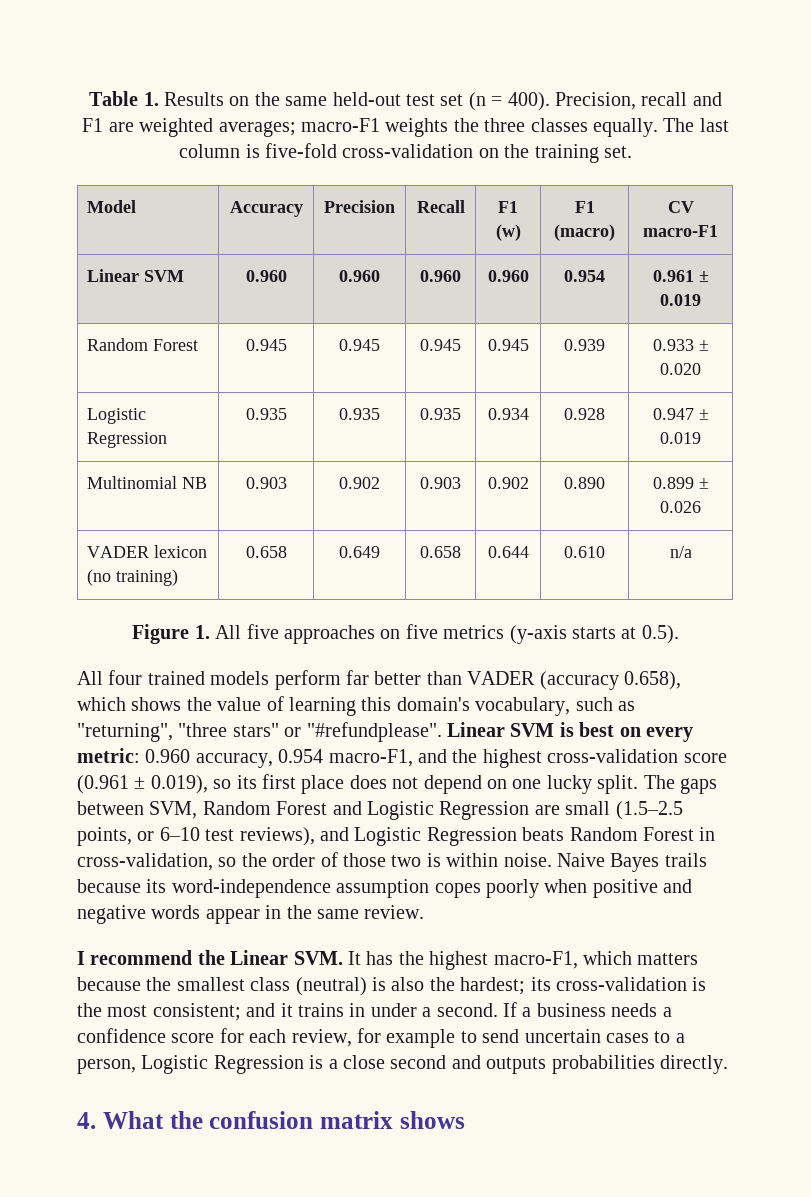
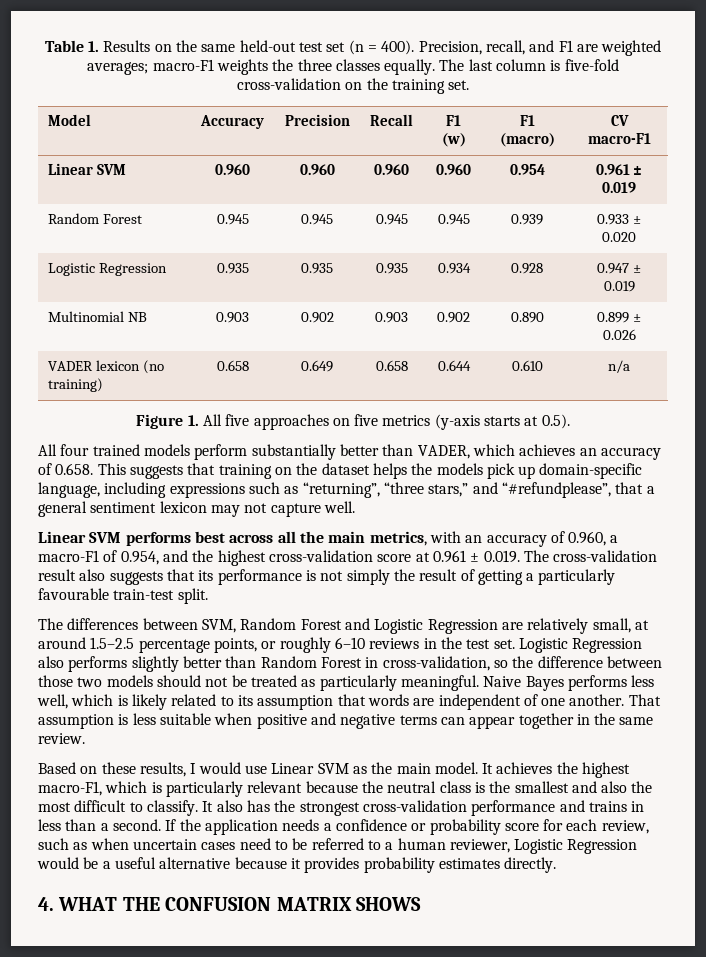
[641,92,688,106] recall -> [485,40,525,55] recall,
[346,670,681,690] [77,696,635,716] [77,722,693,742] [77,748,413,768] far better than VADER (accuracy 0.658), which shows the value of learning this domain's vocabulary, such as "returning", "three stars" or "#refundplease". Linear SVM is best on every metric: 0.960 accuracy, 0.954 macro-F1, -> [251,444,661,460] [38,463,643,479] [38,482,655,498] [38,501,355,517] [38,531,619,547] [38,550,159,565] substantially better than VADER, which achieves an accuracy of 0.658. This suggests that training on the dataset helps the models pick up domain-specific language, including expressions such as “returning”, “three stars,” and “#refundplease”, that a general sentiment lexicon may not capture well. // Linear SVM performs best across all the main metrics, with an accuracy of 0.960, a macro-F1 of 0.954,
[77,774,592,794] (0.961 ± 0.019), so its first place does not depend on one lucky -> [415,550,658,563] [38,569,616,585] [38,588,175,600] at 0.961 ± 0.019. The cross-validation result also suggests that its performance is not simply the result of getting a particularly favourable train-test
[643,775,717,794] The gaps -> [38,618,139,630] // The differences
[565,801,683,820] [77,827,565,846] small (1.5–2.5 points, or 6–10 test reviews), and Logistic Regression beats -> [527,618,649,634] [38,637,643,653] [38,656,257,672] relatively small, at around 1.5–2.5 percentage points, or roughly 6–10 reviews in the test set. Logistic Regression also performs slightly better than
[272,852,707,872] [77,879,693,898] [77,905,425,924] [77,950,699,970] [77,977,707,996] [77,1003,417,1021] order of those two is within noise. Naive Bayes trails because its word-independence assumption copes poorly when positive and negative words appear in the same review. // I recommend the Linear SVM. It has the highest macro-F1, which matters because the smallest class (neutral) is also the hardest; its cross-validation is the most consistent; and it trains in under -> [537,656,662,668] [38,675,655,691] [37,694,661,710] [38,713,654,729] [38,733,85,744] [38,762,631,778] [38,781,653,797] [38,800,645,816] [38,819,97,831] difference between those two models should not be treated as particularly meaningful. Naive Bayes performs less well, which is likely related to its assumption that words are independent of one another. That assumption is less suitable when positive and negative terms can appear together in the same review. // Based on these results, I would use Linear SVM as the main model. It achieves the highest macro-F1, which is particularly relevant because the neutral class is the smallest and also the most difficult to classify. It also has the strongest cross-validation performance and trains in less than
[522,1003,606,1017] a business -> [179,819,278,835] the application
(166, 1035) none -> [411,819,501,835] or probability
[357,1028,685,1048] [77,1055,728,1074] [77,1111,465,1129] for example to send uncertain cases to a person, Logistic Regression is a close second and outputs probabilities directly. // 4. What the confusion matrix shows -> [38,838,638,854] [37,857,557,873] [38,897,421,911] such as when uncertain cases need to be referred to a human reviewer, Logistic Regression would be a useful alternative because it provides probability estimates directly. // 4. WHAT THE CONFUSION MATRIX SHOWS

